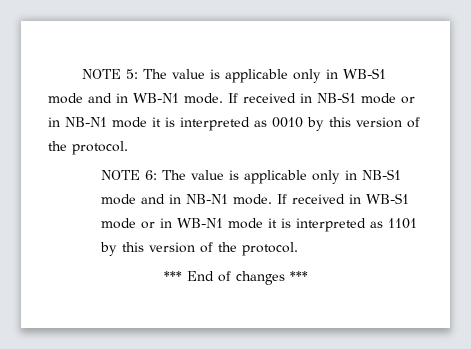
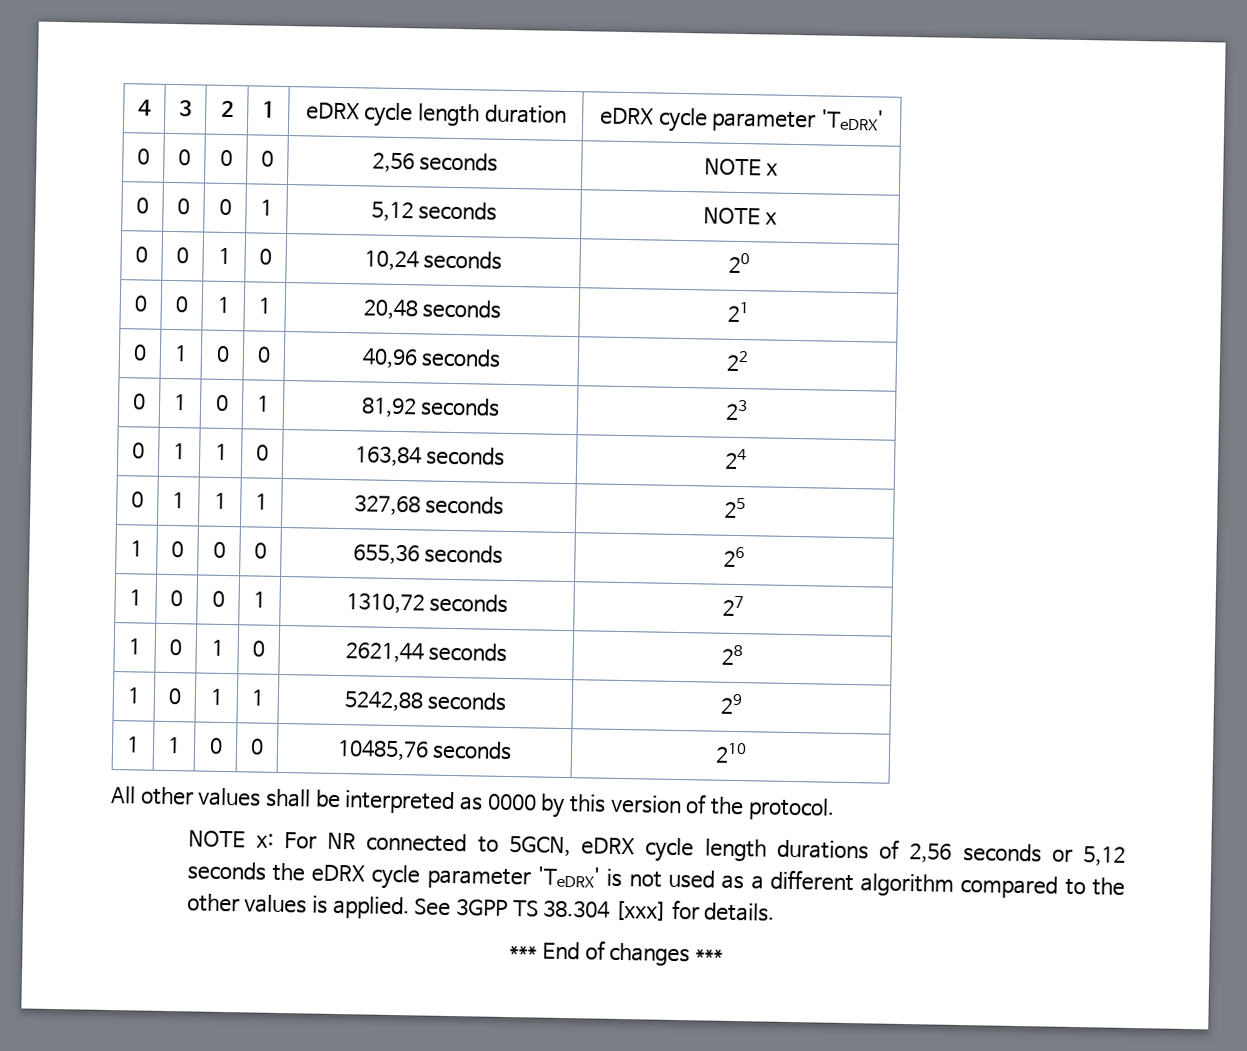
[81,68,386,83] [48,92,415,104] [48,117,303,131] NOTE 5: The value is applicable only in WB-S1 mode and in WB-N1 mode. If received in NB-S1 mode or in NB-N1 mode it is interpreted as 0010 -> [138,99,152,116] [179,100,192,117] [220,100,234,118] [262,100,275,118] [305,102,567,128] [600,107,884,133] [137,148,150,165] [178,149,191,166] [219,149,233,167] [261,150,274,167] [371,152,499,173] [703,157,779,176] [136,197,149,214] [177,198,190,215] [218,198,232,216] [260,199,273,216] [370,201,498,222] [702,206,778,225] [135,246,148,263] [176,247,189,264] [217,247,231,265] [259,248,272,265] [363,249,503,271] [728,252,750,274] [134,295,147,312] [175,296,188,313] [216,296,230,314] [258,297,271,314] [362,298,502,320] [727,301,749,323] [133,344,147,361] [174,345,188,362] [215,345,230,363] [257,346,271,363] [361,347,502,369] [726,350,749,372] [132,393,146,410] [173,394,187,411] [214,394,229,412] [256,395,270,412] [360,397,501,418] [725,399,748,421] [132,442,145,459] [173,443,186,460] [214,443,228,461] [256,444,269,461] [354,445,506,467] [725,448,747,470] [131,491,144,508] [172,492,185,509] [213,492,227,509] [255,493,268,510] [353,494,505,516] [724,497,746,519] [130,540,143,557] [171,541,184,558] [212,541,226,558] [254,542,267,559] [352,543,504,565] [723,546,745,568] [129,589,142,606] [170,590,183,607] [211,590,225,607] [253,591,266,608] [345,592,509,614] [722,595,744,617] [128,638,141,655] [169,639,182,656] [210,639,224,656] [252,640,265,657] [344,641,508,663] [721,644,743,666] [127,687,141,704] [168,688,182,705] [209,688,224,705] [251,689,265,706] [343,690,508,712] [720,693,743,715] [126,736,140,753] [167,737,181,754] [208,737,223,754] [250,738,264,755] [336,738,513,761] [714,742,747,764] [111,786,537,815] 4 | 3 | 2 | 1 | eDRX cycle length duration | eDRX cycle parameter 'TeDRX' // 0 | 0 | 0 | 0 | 2,56 seconds | NOTE x // 0 | 0 | 0 | 1 | 5,12 seconds | NOTE x // 0 | 0 | 1 | 0 | 10,24 seconds | 20 // 0 | 0 | 1 | 1 | 20,48 seconds | 21 // 0 | 1 | 0 | 0 | 40,96 seconds | 22 // 0 | 1 | 0 | 1 | 81,92 seconds | 23 // 0 | 1 | 1 | 0 | 163,84 seconds | 24 // 0 | 1 | 1 | 1 | 327,68 seconds | 25 // 1 | 0 | 0 | 0 | 655,36 seconds | 26 // 1 | 0 | 0 | 1 | 1310,72 seconds | 27 // 1 | 0 | 1 | 0 | 2621,44 seconds | 28 // 1 | 0 | 1 | 1 | 5242,88 seconds | 29 // 1 | 1 | 0 | 0 | 10485,76 seconds | 210 // All other values shall be interpreted as 0000
[145,169,402,184] [101,193,410,205] [101,218,418,232] [100,242,299,256] 6: The value is applicable only in NB-S1 mode and in NB-N1 mode. If received in WB-S1 mode or in WB-N1 mode it is interpreted as 1101 by this version of the protocol. -> [255,831,1126,866] [186,861,1125,899] [186,893,776,922] x: For NR connected to 5GCN, eDRX cycle length durations of 2,56 seconds or 5,12 seconds the eDRX cycle parameter 'TeDRX' is not used as a different algorithm compared to the other values is applied. See 3GPP TS 38.304 [xxx] for details.

